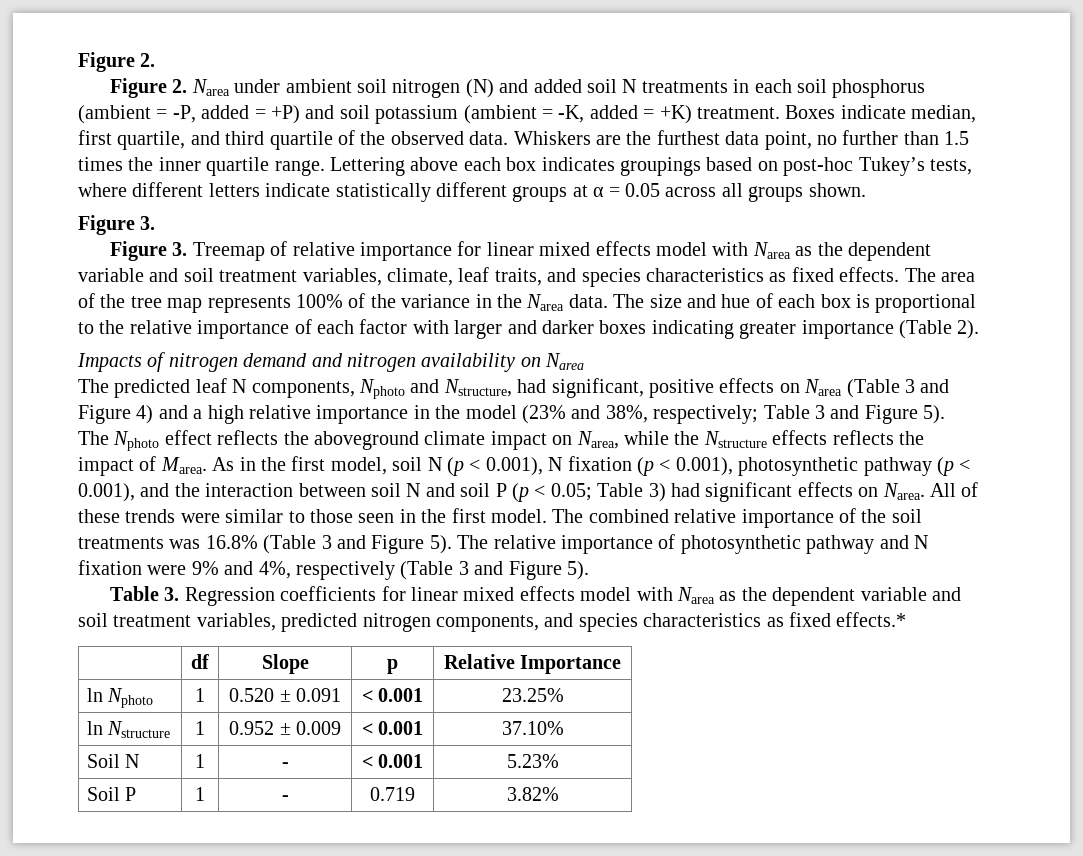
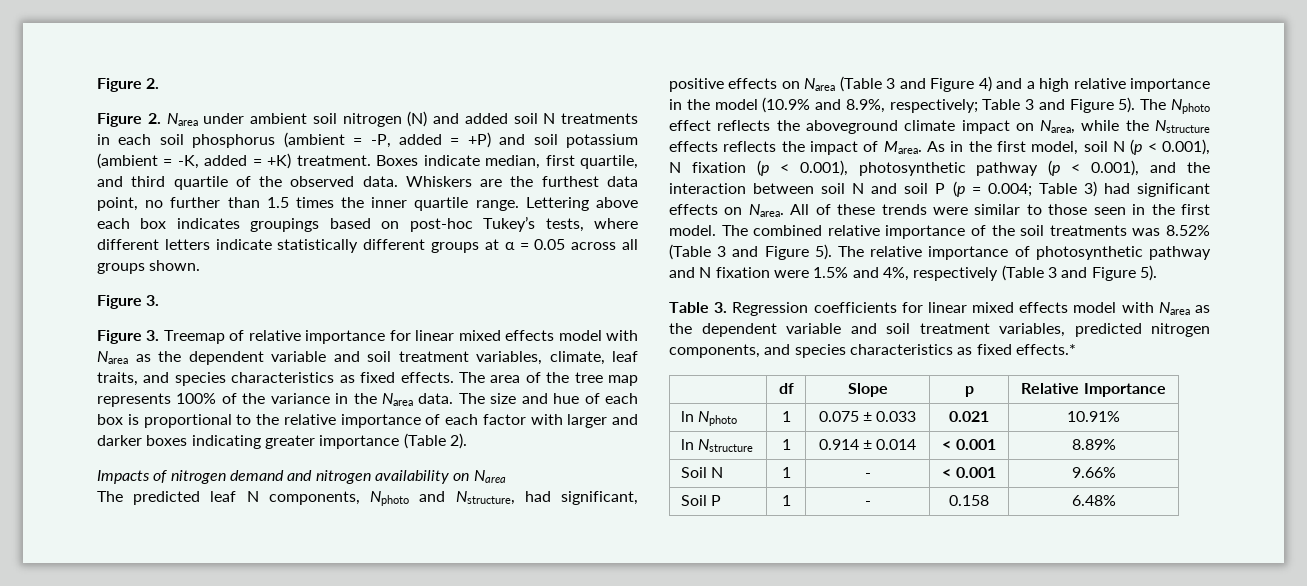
[522,405,648,424] (23% and 38%, -> [762,97,885,113] (10.9% and 8.9%,
[534,483,592,501] < 0.05; -> [971,183,1032,197] = 0.004;
[205,535,258,549] 16.8% -> [1166,225,1210,236] 8.52%
[191,561,219,575] 9% -> [813,267,849,278] 1.5%
[229,688,341,702] [361,688,424,702] [501,688,564,702] 0.520 ± 0.091 | < 0.001 | 23.25% -> [818,411,917,422] [949,411,989,422] [1067,411,1120,422] 0.075 ± 0.033 | 0.021 | 10.91%
[229,721,341,735] [361,721,424,735] [501,721,564,735] 0.952 ± 0.009 | < 0.001 | 37.10% -> [818,439,917,450] [942,439,996,450] [1071,439,1116,450] 0.914 ± 0.014 | < 0.001 | 8.89%
[506,754,559,768] 5.23% -> [1071,467,1116,478] 9.66%
[370,787,415,801] [506,787,559,801] 0.719 | 3.82% -> [949,495,989,506] [1071,495,1116,506] 0.158 | 6.48%

